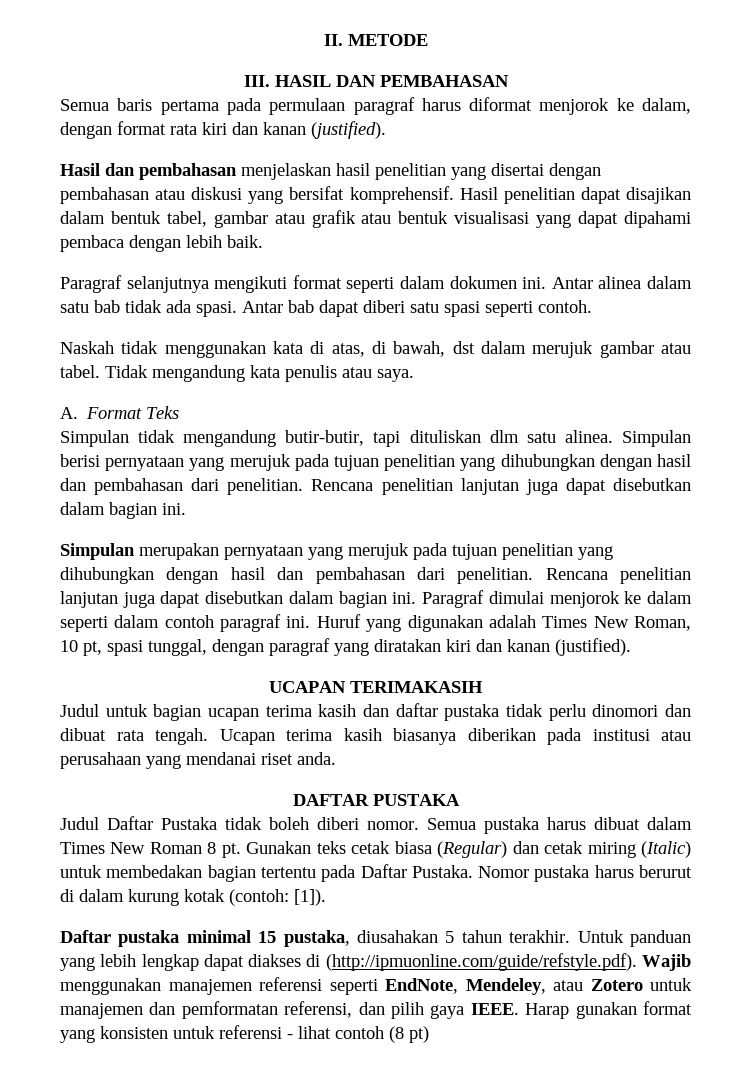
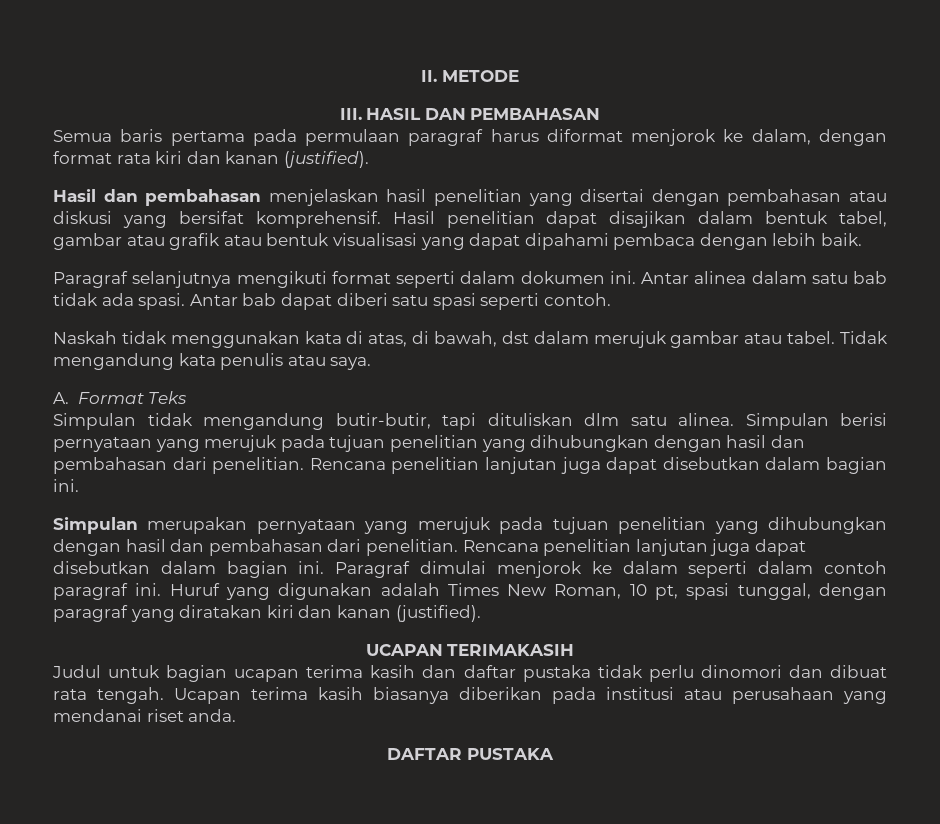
[60,816,692,834] [60,841,691,858] [60,864,692,882] [60,889,326,906] [60,930,691,947] [60,953,691,971] [60,977,692,995] [60,1001,692,1019] [60,1025,429,1043] // Judul Daftar Pustaka tidak boleh diberi nomor. Semua pustaka harus dibuat dalam Times New Roman 8 pt. Gunakan teks cetak biasa (Regular) dan cetak miring (Italic) untuk membedakan bagian tertentu pada Daftar Pustaka. Nomor pustaka harus berurut di dalam kurung kotak (contoh: [1]). // Daftar pustaka minimal 15 pustaka, diusahakan 5 tahun terakhir. Untuk panduan yang lebih lengkap dapat diakses di (http://ipmuonline.com/guide/refstyle.pdf). Wajib menggunakan manajemen referensi seperti EndNote, Mendeley, atau Zotero untuk manajemen dan pemformatan referensi, dan pilih gaya IEEE. Harap gunakan format yang konsisten untuk referensi - lihat contoh (8 pt) -> (554, 754) none

